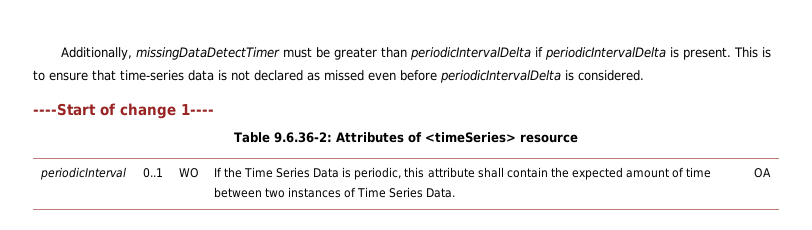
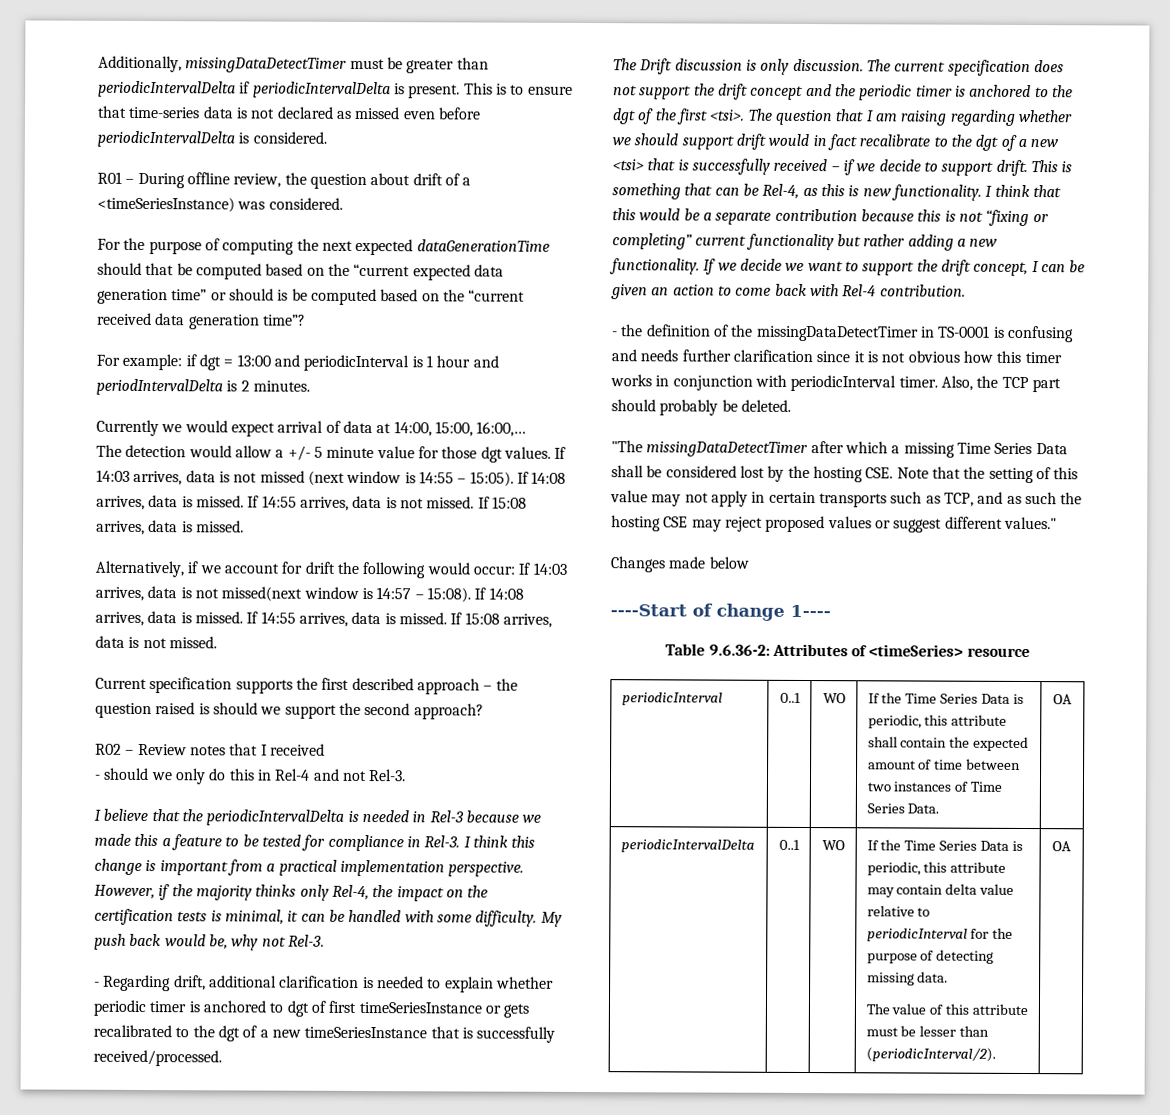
(644, 75) none -> [97,171,472,190] [97,196,343,213] [97,237,550,256] [97,262,504,281] [97,288,526,306] [97,312,306,330] [96,353,499,372] [96,378,310,396] [96,419,527,437] [96,444,567,463] [96,469,567,487] [96,495,527,511] [96,520,244,535] [95,560,567,579] [95,586,524,603] [95,611,552,628] [95,635,217,649] [95,677,518,695] [95,702,484,720] [95,743,325,756] [94,767,407,785] [94,808,542,826] [94,833,536,852] [94,858,525,877] [94,884,489,902] [94,908,562,927] [94,933,324,951] [94,974,554,993] [93,999,530,1018] [93,1024,556,1043] [93,1049,222,1067] [613,58,1064,77] [613,83,1073,101] [612,108,1073,126] [612,133,1060,151] [612,158,1073,177] [612,183,1061,201] [612,208,1049,227] [612,233,999,251] [609,258,1086,277] [611,283,966,300] [612,324,1074,343] [611,349,1062,364] [610,374,1061,393] [611,399,791,416] [611,440,1068,458] [611,465,1079,484] [610,490,1083,508] [611,515,1057,533] [610,556,750,573] // R01 – During offline review, the question about drift of a <timeSeriesInstance) was considered. // For the purpose of computing the next expected dataGenerationTime should that be computed based on the “current expected data generation time” or should is be computed based on the “current received data generation time”? // For example: if dgt = 13:00 and periodicInterval is 1 hour and periodIntervalDelta is 2 minutes. // Currently we would expect arrival of data at 14:00, 15:00, 16:00,… // The detection would allow a +/- 5 minute value for those dgt values. If 14:03 arrives, data is not missed (next window is 14:55 – 15:05). If 14:08 arrives, data is missed. If 14:55 arrives, data is not missed. If 15:08 arrives, data is missed. // Alternatively, if we account for drift the following would occur: If 14:03 arrives, data is not missed(next window is 14:57 – 15:08). If 14:08 arrives, data is missed. If 14:55 arrives, data is missed. If 15:08 arrives, data is not missed. // Current specification supports the first described approach – the question raised is should we support the second approach? // R02 – Review notes that I received // - should we only do this in Rel-4 and not Rel-3. // I believe that the periodicIntervalDelta is needed in Rel-3 because we made this a feature to be tested for compliance in Rel-3. I think this change is important from a practical implementation perspective. However, if the majority thinks only Rel-4, the impact on the certification tests is minimal, it can be handled with some difficulty. My push back would be, why not Rel-3. // - Regarding drift, additional clarification is needed to explain whether periodic timer is anchored to dgt of first timeSeriesInstance or gets recalibrated to the dgt of a new timeSeriesInstance that is successfully received/processed. // The Drift discussion is only discussion. The current specification does not support the drift concept and the periodic timer is anchored to the dgt of the first <tsi>. The question that I am raising regarding whether we should support drift would in fact recalibrate to the dgt of a new <tsi> that is successfully received – if we decide to support drift. This is something that can be Rel-4, as this is new functionality. I think that this would be a separate contribution because this is not “fixing or completing” current functionality but rather adding a new functionality. If we decide we want to support the drift concept, I can be given an action to come back with Rel-4 contribution. // - the definition of the missingDataDetectTimer in TS-0001 is confusing and needs further clarification since it is not obvious how this timer works in conjunction with periodicInterval timer. Also, the TCP part should probably be deleted. // "The missingDataDetectTimer after which a missing Time Series Data shall be considered lost by the hosting CSE. Note that the setting of this value may not apply in certain transports such as TCP, and as such the hosting CSE may reject proposed values or suggest different values." // Changes made below
(771, 173) none -> [620,839,755,853] [778,839,800,850] [821,840,845,851] [866,839,1024,851] [866,861,1007,876] [866,883,1015,898] [866,905,931,917] [866,927,1014,942] [866,949,995,964] [866,971,949,986] [865,1003,1029,1016] [865,1025,990,1037] [865,1047,996,1062] [1052,841,1071,852] // periodicIntervalDelta | 0..1 | WO | If the Time Series Data is periodic, this attribute may contain delta value relative to periodicInterval for the purpose of detecting missing data. // The value of this attribute must be lesser than (periodicInterval/2). | OA

